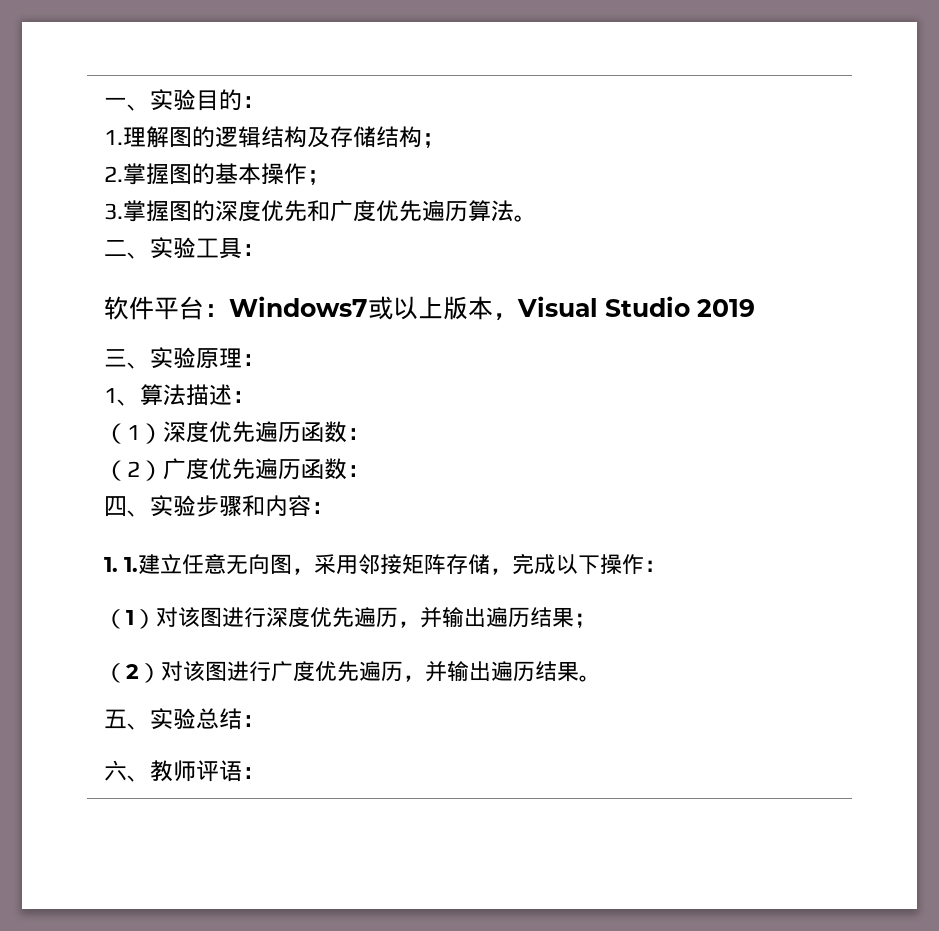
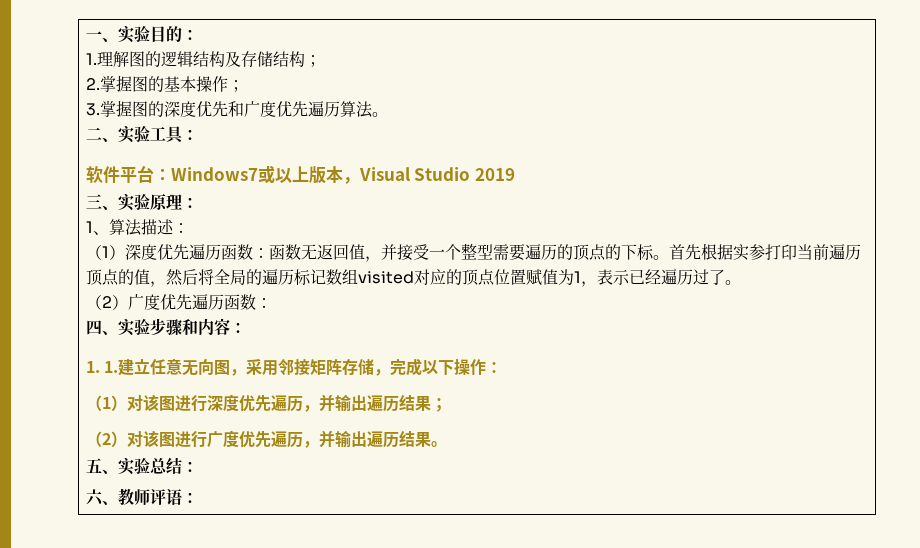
(370, 434) none -> [268,243,861,262] [85,269,741,287] 函数无返回值，并接受一个整型需要遍历的顶点的下标。首先根据实参打印当前遍历顶点的值，然后将全局的遍历标记数组visited对应的顶点位置赋值为1，表示已经遍历过了。

